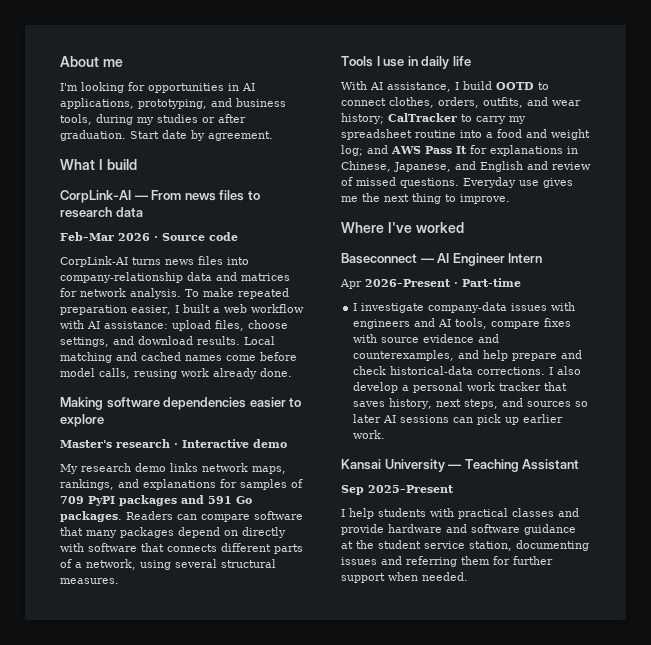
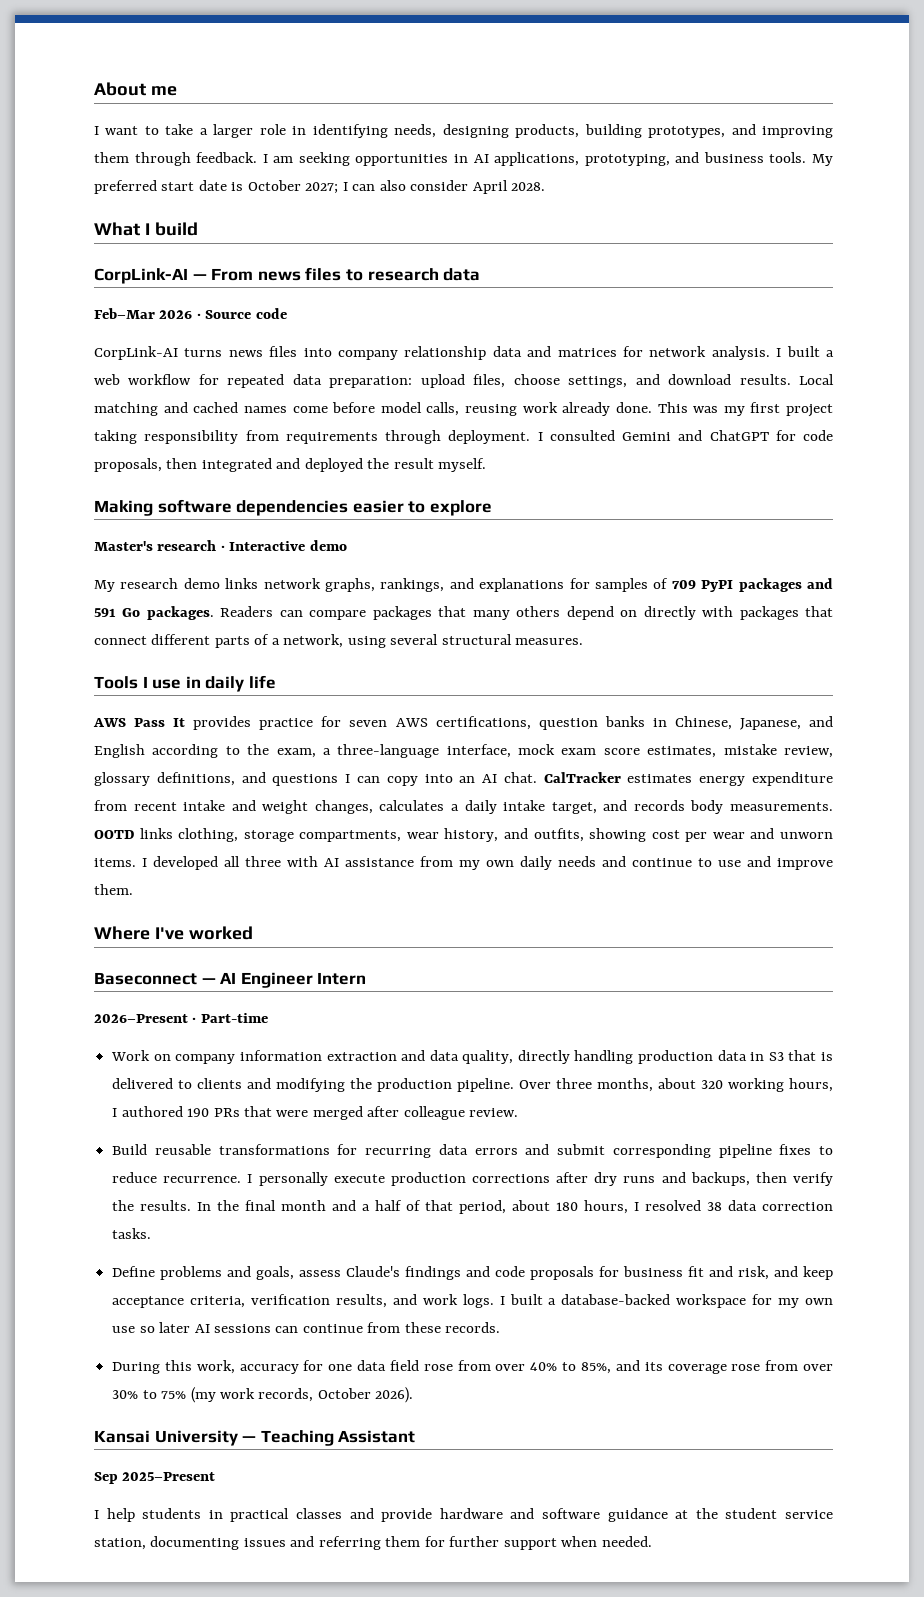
[60,82,145,93] I'm looking for -> [94,124,834,138] [94,152,350,166] I want to take a larger role in identifying needs, designing products, building prototypes, and improving them through feedback. I am seeking
[60,114,246,125] [60,130,273,141] tools, during my studies or after graduation. Start date by agreement. -> [769,152,833,166] [94,180,546,194] tools. My preferred start date is October 2027; I can also consider April 2028.
[60,272,183,283] company-relationship -> [338,346,487,360] company relationship
[185,288,289,299] [60,305,171,315] To make repeated preparation easier, -> (770, 353) none
[60,320,168,329] with AI assistance: -> [198,374,413,388] for repeated data preparation:
(292, 372) none -> [657,402,833,417] [94,430,833,444] [94,458,487,472] This was my first project taking responsibility from requirements through deployment. I consulted Gemini and ChatGPT for code proposals, then integrated and deployed the result myself.
[252,466,286,474] maps, -> [325,578,375,592] graphs,
[254,511,303,520] software -> [372,606,432,620] packages
[120,527,174,538] packages -> [516,606,561,617] others
[88,543,217,552] software that connects -> [739,606,834,620] [94,636,147,645] packages that connect
[341,81,549,92] [341,97,581,108] [341,113,526,124] [341,129,590,140] [341,145,563,156] With AI assistance, I build OOTD to connect clothes, orders, outfits, and wear history; CalTracker to carry my spreadsheet routine into a food and weight log; and AWS Pass It for explanations -> [93,716,645,730] AWS Pass It provides practice for seven AWS certifications, question banks
[527,161,591,170] [341,177,573,188] [341,193,510,204] and review of missed questions. Everyday use gives me the next thing to improve. -> [152,744,834,758] [94,772,834,786] [94,800,833,814] [94,828,833,842] [94,856,833,870] [94,884,133,895] according to the exam, a three-language interface, mock exam score estimates, mistake review, glossary definitions, and questions I can copy into an AI chat. CalTracker estimates energy expenditure from recent intake and weight changes, calculates a daily intake target, and records body measurements. OOTD links clothing, storage compartments, wear history, and outfits, showing cost per wear and unworn items. I developed all three with AI assistance from my own daily needs and continue to use and improve them.
[340,279,362,289] Apr -> (367, 978) none
[353,302,576,313] [353,318,572,329] [353,334,500,343] [353,350,583,361] [353,366,582,375] [353,382,568,393] [353,398,572,409] I investigate company-data issues with engineers and AI tools, compare fixes with source evidence and counterexamples, and help prepare and check historical-data corrections. I also develop a personal work tracker that saves history, next steps, and sources -> [111,1050,834,1064] [112,1078,834,1092] [112,1106,519,1120] [112,1144,833,1158] [112,1172,833,1186] [112,1200,833,1214] [112,1228,152,1239] [112,1266,834,1280] [112,1294,834,1308] [112,1326,136,1333] Work on company information extraction and data quality, directly handling production data in S3 that is delivered to clients and modifying the production pipeline. Over three months, about 320 working hours, I authored 190 PRs that were merged after colleague review. // Build reusable transformations for recurring data errors and submit corresponding pipeline fixes to reduce recurrence. I personally execute production corrections after dry runs and backups, then verify the results. In the final month and a half of that period, about 180 hours, I resolved 38 data correction tasks. // Define problems and goals, assess Claude's findings and code proposals for business fit and risk, and keep acceptance criteria, verification results, and work logs. I built a database-backed workspace for my own use
[477,414,564,425] [353,430,386,439] pick up earlier work. -> [302,1322,501,1333] [112,1360,834,1374] [112,1387,414,1403] continue from these records. // During this work, accuracy for one data field rose from over 40% to 85%, and its coverage rose from over 30% to 75% (my work records, October 2026).
[430,508,454,517] with -> [208,1510,223,1519] in

